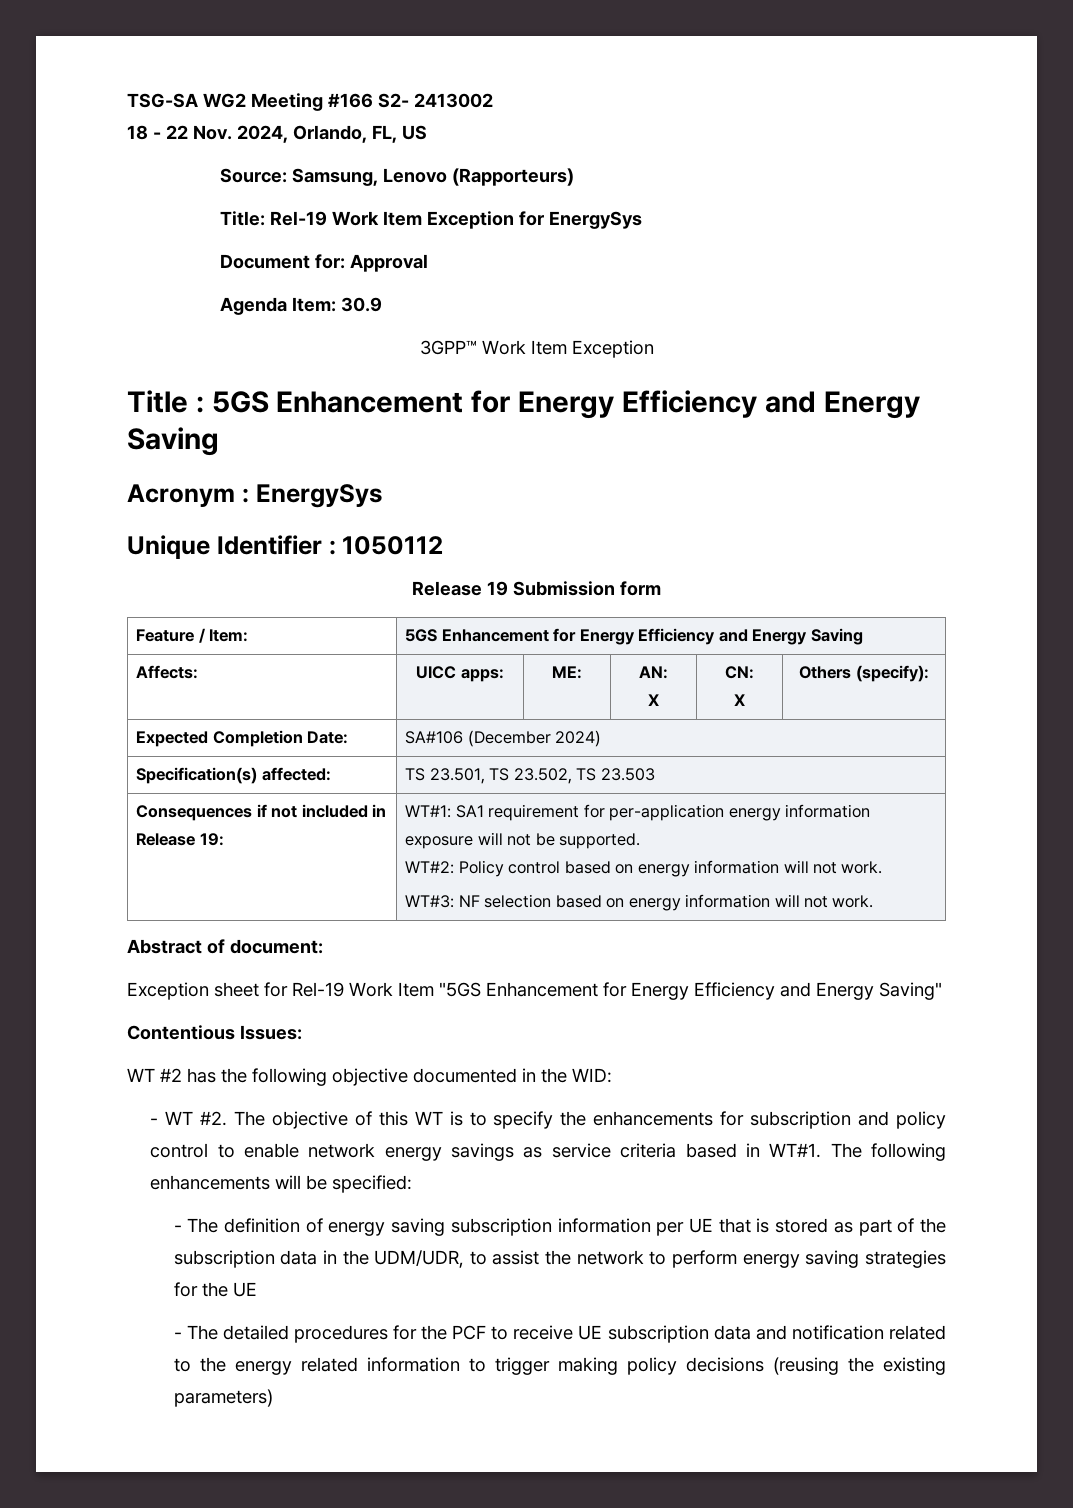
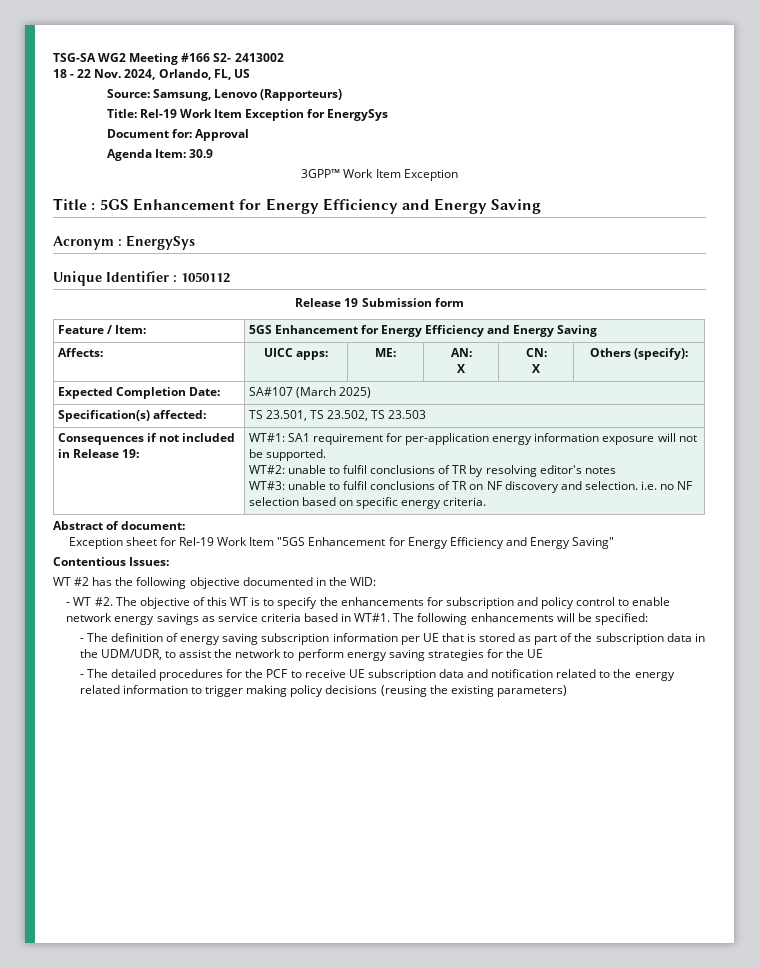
[405,730,602,747] SA#106 (December 2024) -> [248,387,371,398] SA#107 (March 2025)
[458,860,883,877] [405,894,874,911] Policy control based on energy information will not work. // WT#3: NF selection based on energy information will not work. -> [287,465,616,477] [248,481,693,493] [248,497,487,509] unable to fulfil conclusions of TR by resolving editor's notes // WT#3: unable to fulfil conclusions of TR on NF discovery and selection. i.e. no NF selection based on specific energy criteria.

